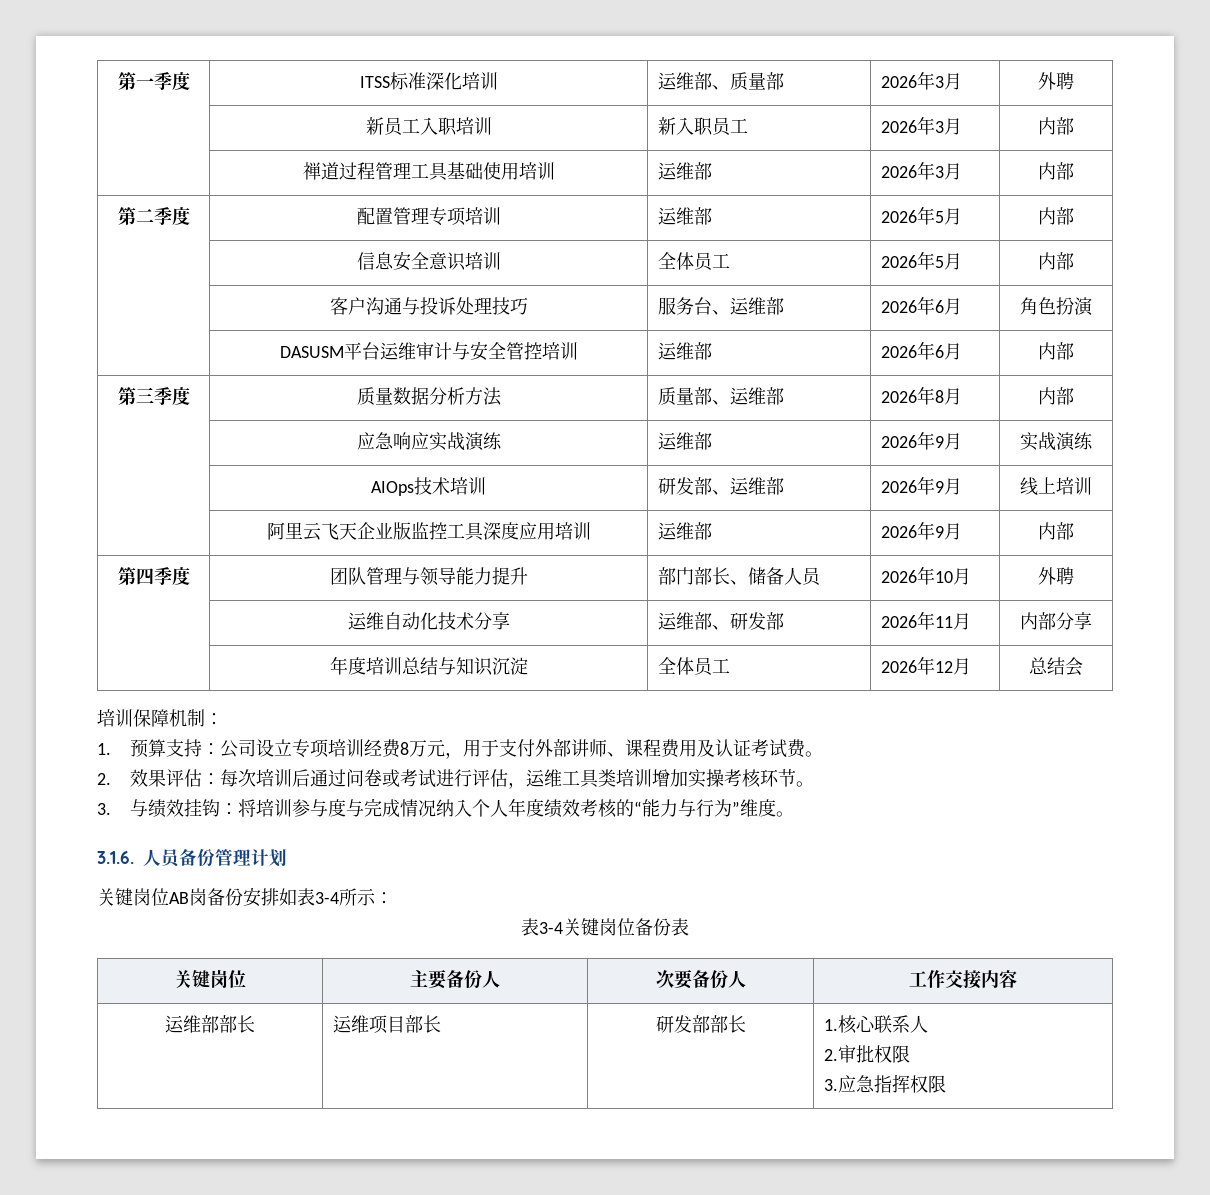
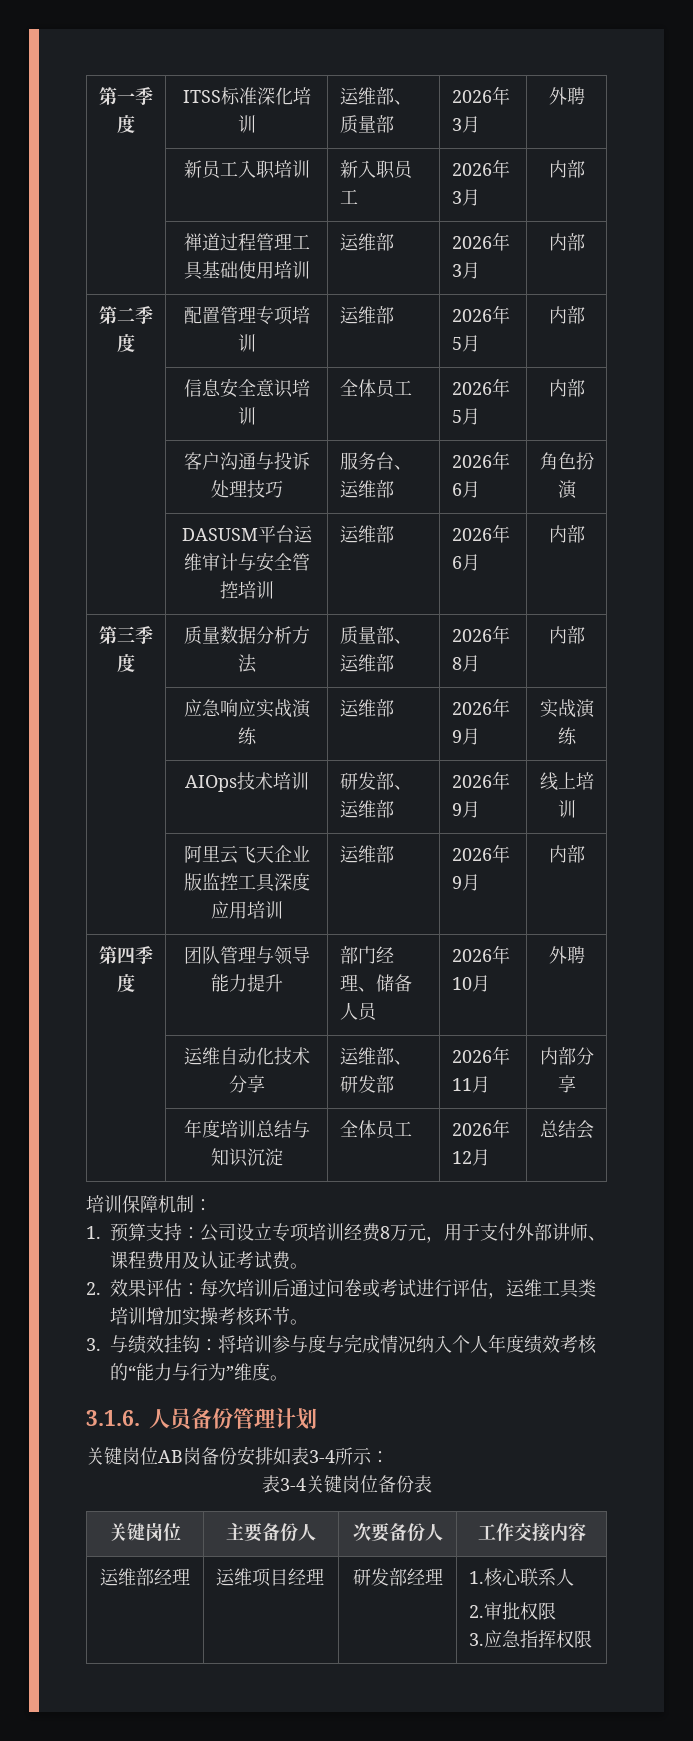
[694,567,731,585] 部长 -> [375,946,394,963] [339,974,358,991] 经理
[219,1015,255,1033] 部长 -> [154,1568,190,1585] 经理
[405,1015,442,1033] [655,1015,746,1033] 部长 | 研发部部长 -> [287,1568,324,1585] [352,1568,443,1586] 经理 | 研发部经理

